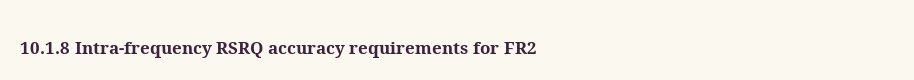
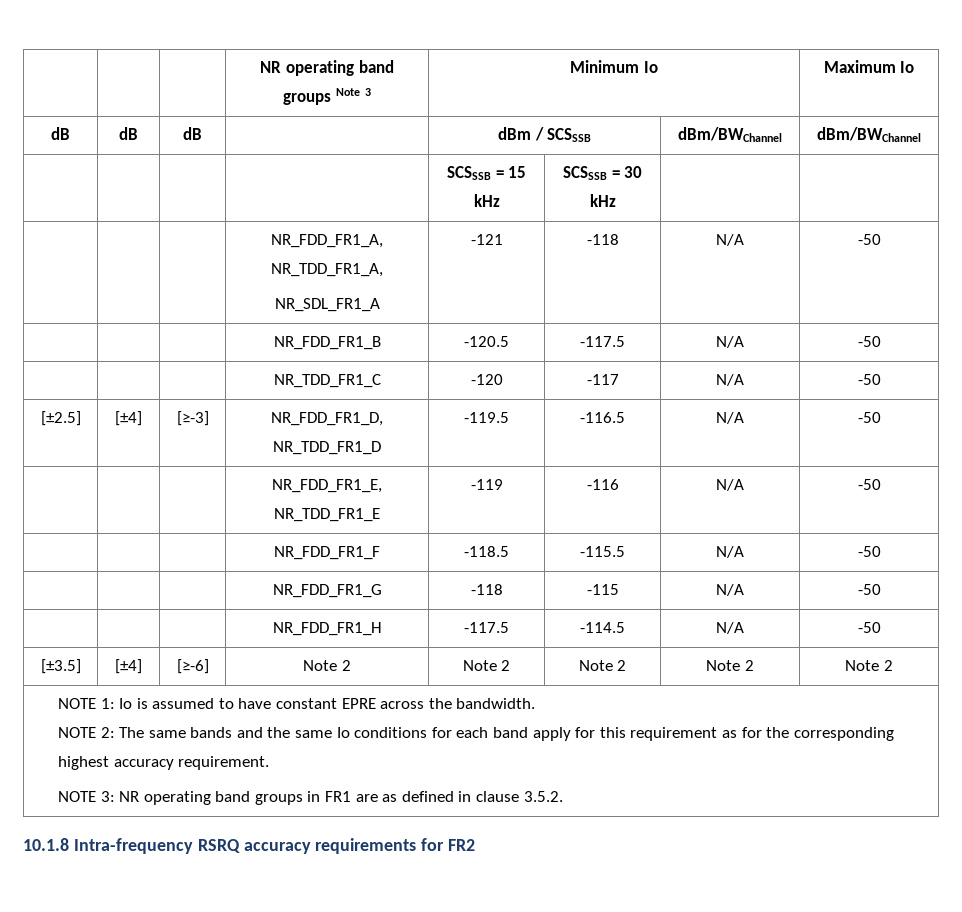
(20, 48) none -> [260,60,394,76] [283,88,371,105] [570,60,658,73] [823,60,915,73] [51,127,70,140] [119,127,138,140] [183,127,202,140] [497,127,592,142] [678,127,782,142] [817,127,921,142] [446,166,527,180] [473,194,500,207] [562,166,643,180] [589,194,616,207] [271,234,383,248] [271,263,383,277] [274,298,380,312] [470,234,503,245] [586,234,619,245] [716,234,744,246] [857,234,881,245] [273,336,381,350] [464,336,509,347] [580,336,625,347] [716,336,744,348] [857,336,881,347] [273,374,381,388] [470,374,503,385] [586,374,619,385] [716,374,744,386] [857,374,881,385] [40,411,81,426] [115,411,142,426] [176,411,209,426] [271,412,383,426] [273,441,381,455] [464,412,509,423] [580,412,625,423] [716,412,744,424] [857,412,881,423] [272,479,382,493] [274,508,380,522] [470,479,503,490] [586,479,619,490] [716,479,744,491] [857,479,881,490] [274,546,380,560] [464,546,509,557] [580,546,625,557] [716,546,744,558] [857,546,881,557] [272,584,382,598] [470,584,503,595] [586,584,619,595] [716,584,744,596] [857,584,881,595] [272,622,382,636] [464,622,509,633] [580,622,625,633] [716,622,744,634] [857,622,881,633] [40,659,81,674] [115,659,142,674] [176,659,209,674] [303,660,351,671] [462,660,511,671] [578,660,627,671] [706,660,754,671] [845,660,893,671] [57,698,536,709] [57,727,894,741] [57,756,270,770] [57,791,563,805] | | | NR operating band groups Note 3 | Minimum Io | Maximum Io // dB | dB | dB | | dBm / SCSSSB | dBm/BWChannel | dBm/BWChannel // | | | | SCSSSB = 15 kHz | SCSSSB = 30 kHz | | // | | | NR_FDD_FR1_A, NR_TDD_FR1_A, // NR_SDL_FR1_A | -121 | -118 | N/A | -50 // | | | NR_FDD_FR1_B | -120.5 | -117.5 | N/A | -50 // | | | NR_TDD_FR1_C | -120 | -117 | N/A | -50 // [±2.5] | [±4] | [≥-3] | NR_FDD_FR1_D, NR_TDD_FR1_D | -119.5 | -116.5 | N/A | -50 // | | | NR_FDD_FR1_E, NR_TDD_FR1_E | -119 | -116 | N/A | -50 // | | | NR_FDD_FR1_F | -118.5 | -115.5 | N/A | -50 // | | | NR_FDD_FR1_G | -118 | -115 | N/A | -50 // | | | NR_FDD_FR1_H | -117.5 | -114.5 | N/A | -50 // [±3.5] | [±4] | [≥-6] | Note 2 | Note 2 | Note 2 | Note 2 | Note 2 // NOTE 1: Io is assumed to have constant EPRE across the bandwidth. // NOTE 2: The same bands and the same Io conditions for each band apply for this requirement as for the corresponding highest accuracy requirement. // NOTE 3: NR operating band groups in FR1 are as defined in clause 3.5.2. //

